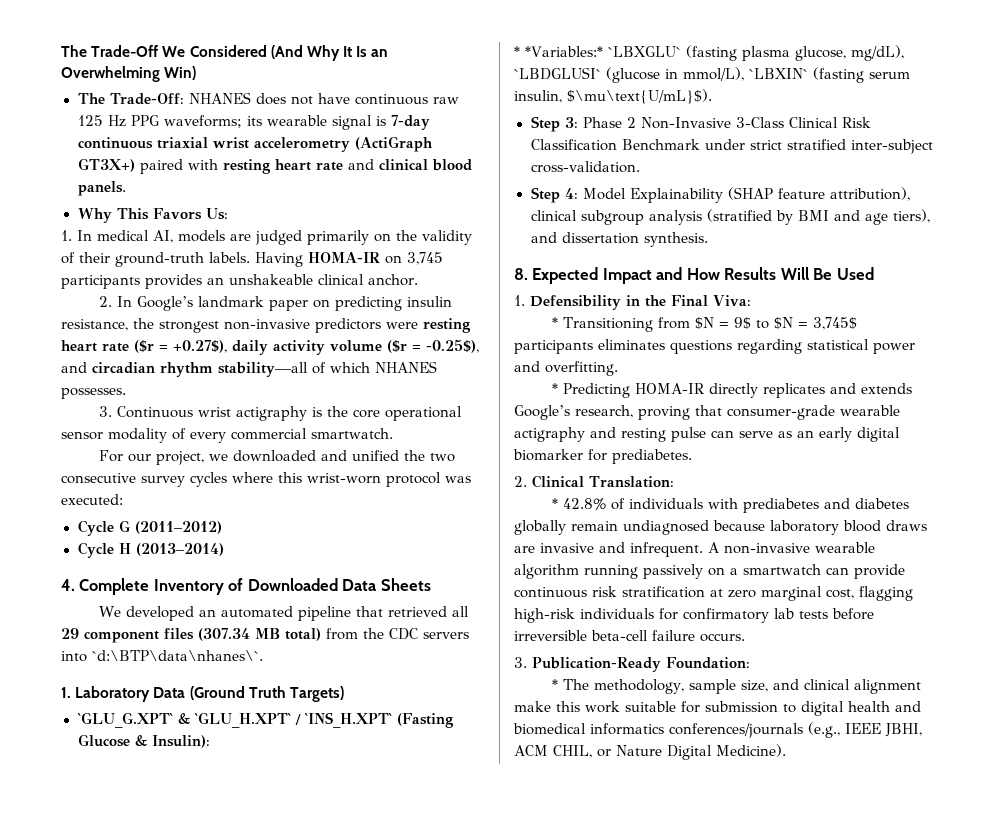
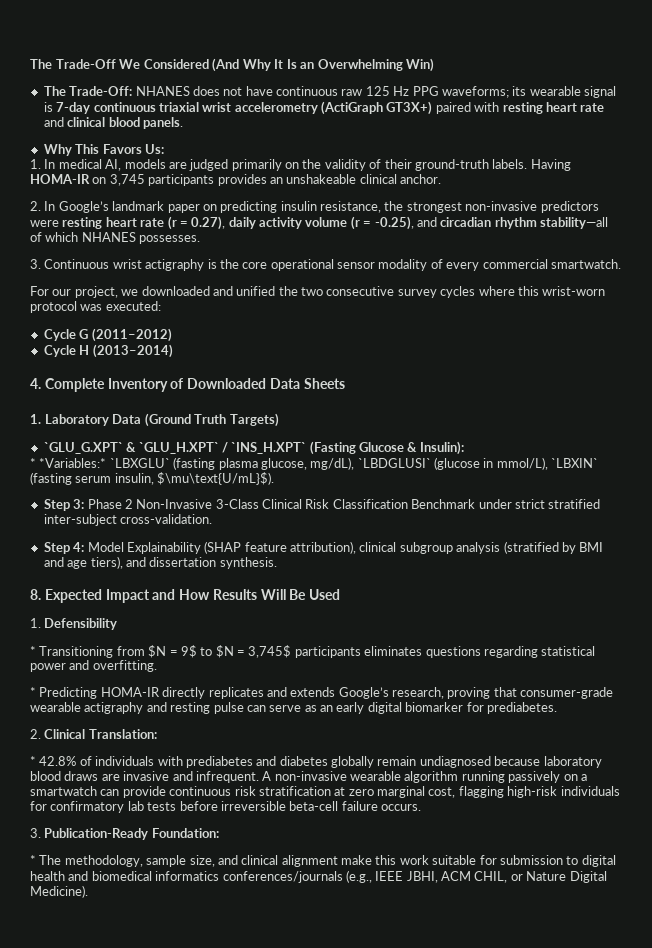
[134,339,479,355] ($r = +0.27$), daily activity volume ($r = -0.25$), -> [167,216,414,230] (r = 0.27), daily activity volume (r = -0.25),
[99,606,470,621] [61,628,469,643] [61,650,263,662] // We developed an automated pipeline that retrieved all 29 component files (307.34 MB total) from the CDC servers into `d:\BTP\data\nhanes\`. -> (345, 383) none
[626,295,751,307] in the Final Viva: -> (118, 624) none

